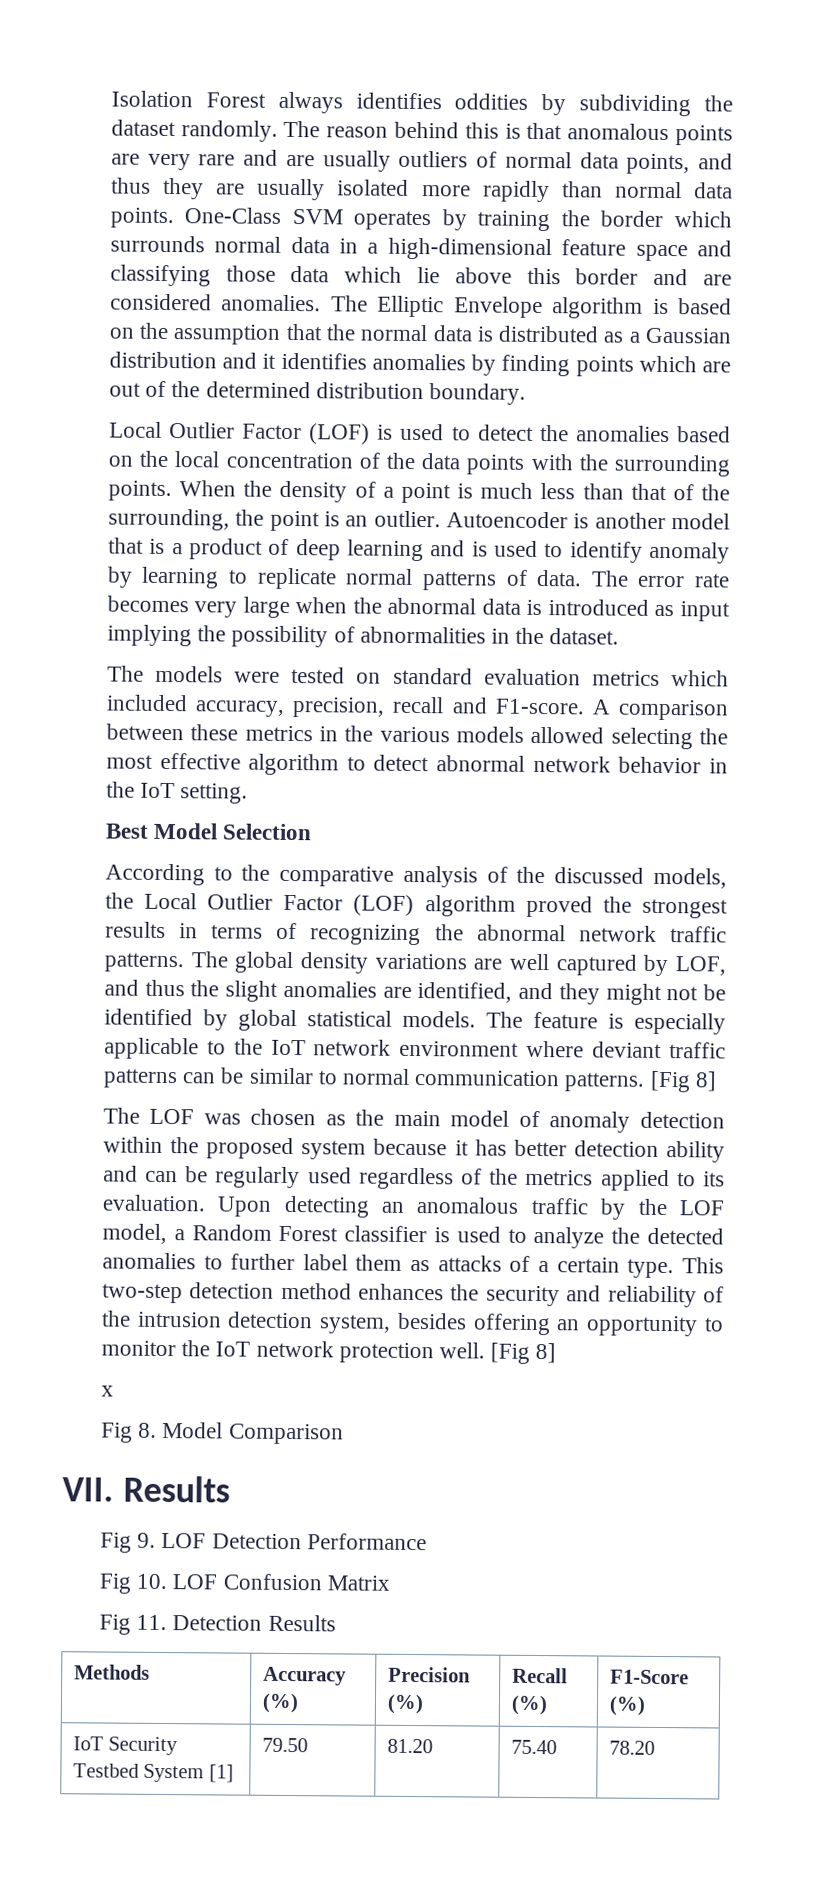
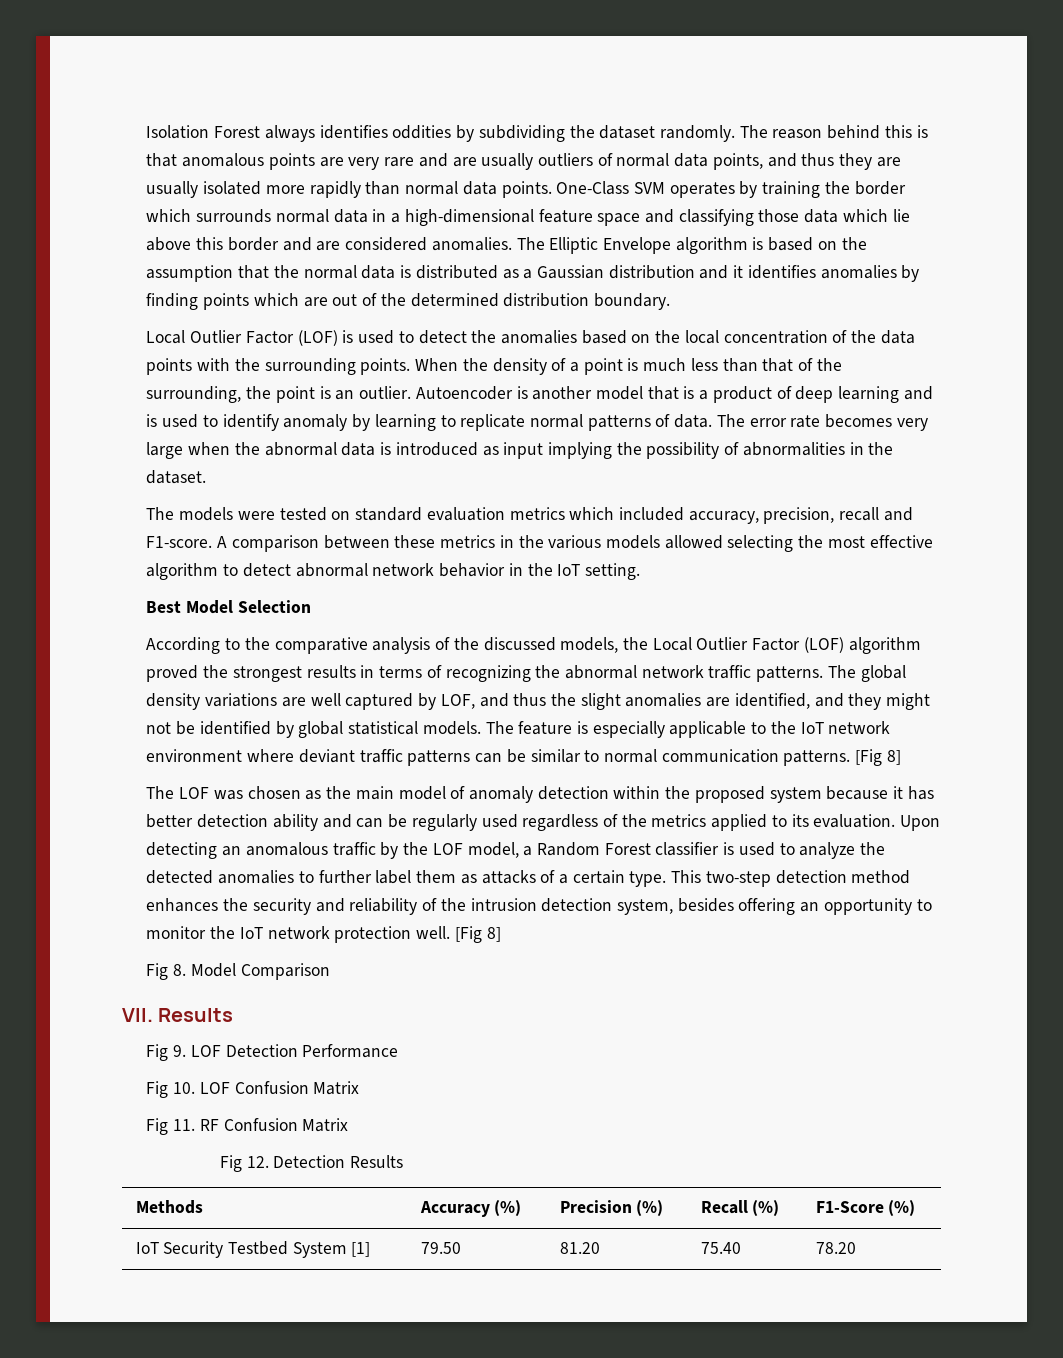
[100,1385,114,1397] // x -> (501, 934) none
(168, 1622) none -> [199,1118,349,1132] [219,1155,269,1172] RF Confusion Matrix // Fig 12.

